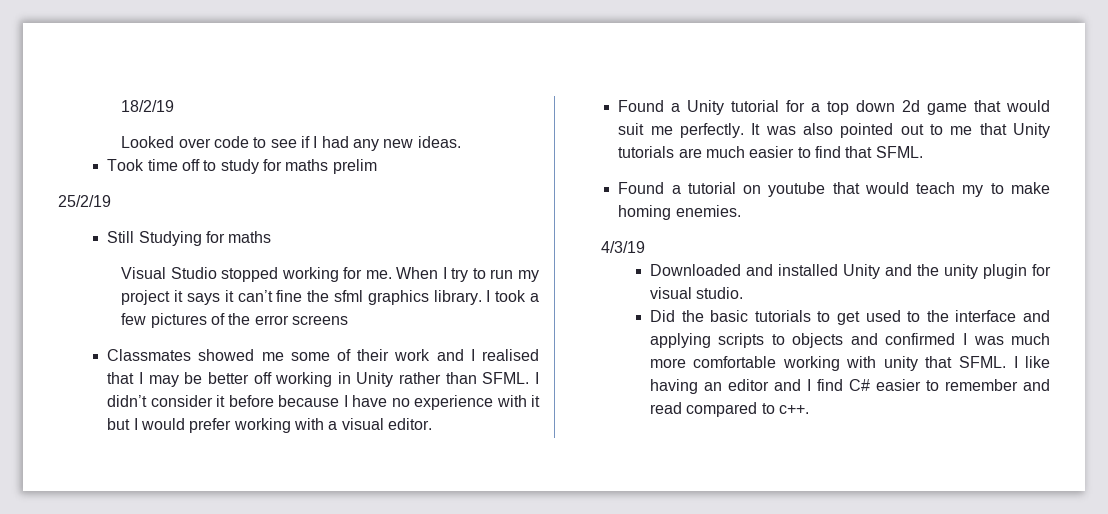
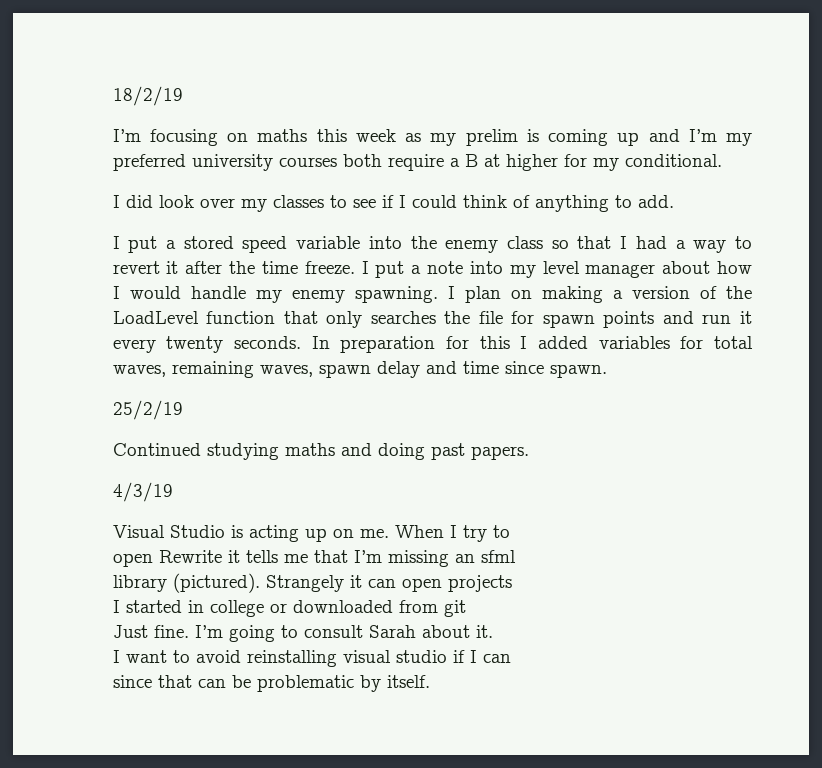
[121,136,461,151] [107,159,377,174] [58,195,111,207] [107,231,272,246] [121,267,363,282] Looked over code to see if I had any new ideas. // Took time off to study for maths prelim // 25/2/19 // Still Studying for maths // Visual Studio stopped working for -> [112,129,753,146] [112,154,722,171] [112,195,674,212] [112,236,752,253] [112,261,752,278] [112,286,753,303] [112,311,752,328] [112,336,753,353] [112,361,607,378] [112,400,183,420] [112,443,529,460] [112,482,173,502] [112,525,354,542] I’m focusing on maths this week as my prelim is coming up and I’m my preferred university courses both require a B at higher for my conditional. // I did look over my classes to see if I could think of anything to add. // I put a stored speed variable into the enemy class so that I had a way to revert it after the time freeze. I put a note into my level manager about how I would handle my enemy spawning. I plan on making a version of the LoadLevel function that only searches the file for spawn points and run it every twenty seconds. In preparation for this I added variables for total waves, remaining waves, spawn delay and time since spawn. // 25/2/19 // Continued studying maths and doing past papers. // 4/3/19 // Visual Studio is acting up on
[490,269,539,282] [121,290,539,305] [121,313,348,328] [107,349,539,361] [107,372,539,387] [107,395,541,410] [107,418,432,433] [618,100,1050,115] [618,123,1050,138] [618,146,923,158] [618,182,1050,197] [618,205,741,220] [600,241,645,253] [649,264,1051,279] [649,287,744,299] [649,310,1050,325] [649,333,1050,348] [649,356,1050,371] [649,379,1050,394] [649,402,809,417] run my project it says it can’t fine the sfml graphics library. I took a few pictures of the error screens // Classmates showed me some of their work and I realised that I may be better off working in Unity rather than SFML. I didn’t consider it before because I have no experience with it but I would prefer working with a visual editor. // Found a Unity tutorial for a top down 2d game that would suit me perfectly. It was also pointed out to me that Unity tutorials are much easier to find that SFML. // Found a tutorial on youtube that would teach my to make homing enemies. // 4/3/19 // Downloaded and installed Unity and the unity plugin for visual studio. // Did the basic tutorials to get used to the interface and applying scripts to objects and confirmed I was much more comfortable working with unity that SFML. I like having an editor and I find C# easier to remember and read compared to c++. -> [112,550,516,567] [112,573,512,593] [112,600,466,617] [112,625,493,642] [112,650,511,667] [112,675,430,692] // open Rewrite it tells me that I’m missing an sfml // library (pictured). Strangely it can open projects // I started in college or downloaded from git // Just fine. I’m going to consult Sarah about it. // I want to avoid reinstalling visual studio if I can // since that can be problematic by itself.

